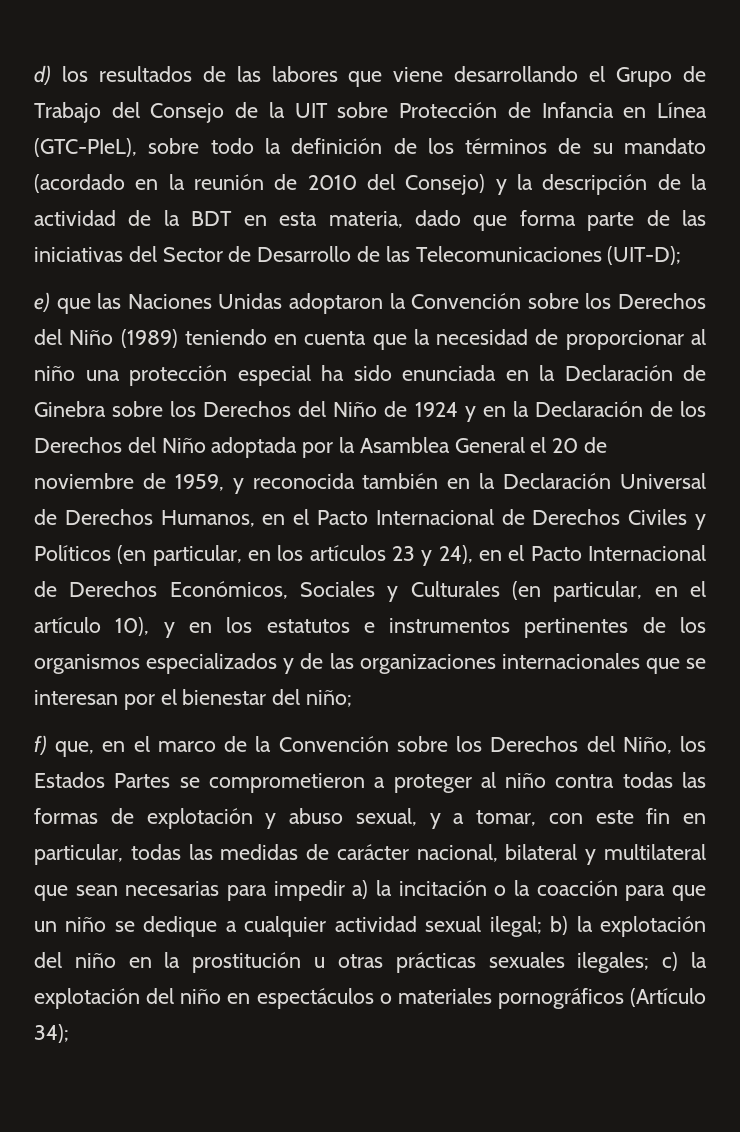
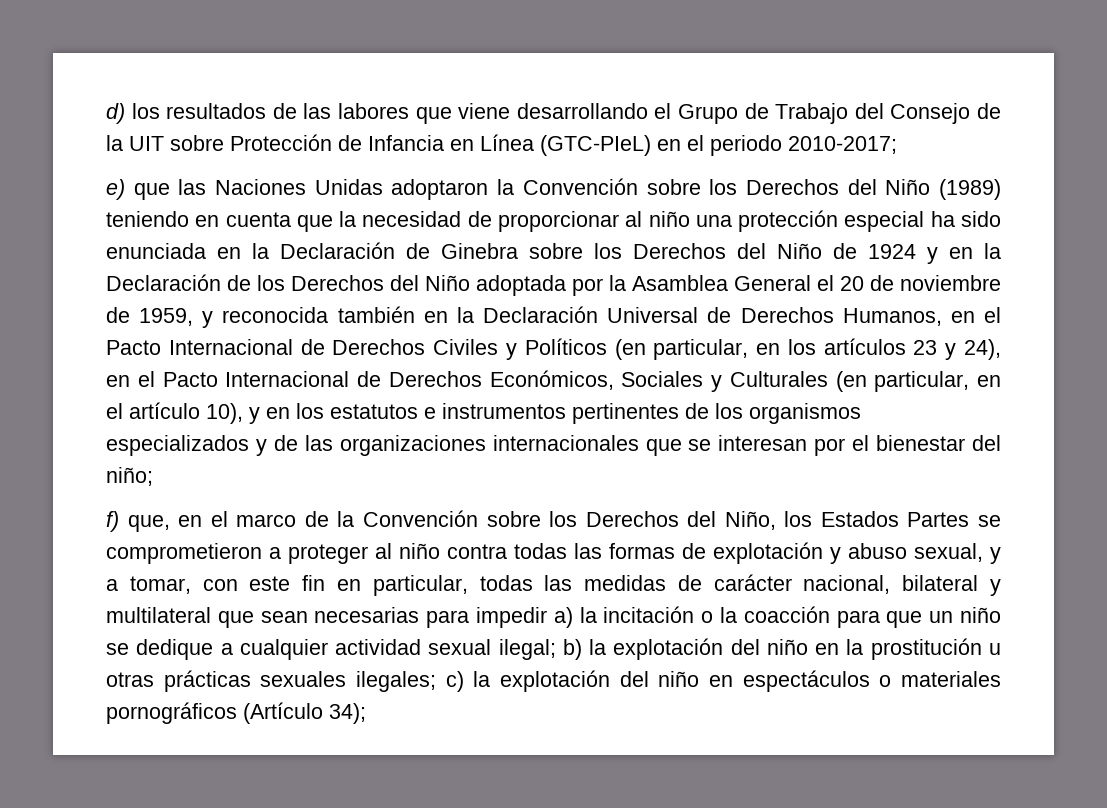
[34,138,706,157] [34,174,707,195] [34,210,706,231] [34,246,682,265] (GTC-PIeL), sobre todo la definición de los términos de su mandato (acordado en la reunión de 2010 del Consejo) y la descripción de la actividad de la BDT en esta materia, dado que forma parte de las iniciativas del Sector de Desarrollo de las Telecomunicaciones (UIT-D); -> [540,135,897,156] (GTC-PIeL) en el periodo 2010-2017;

